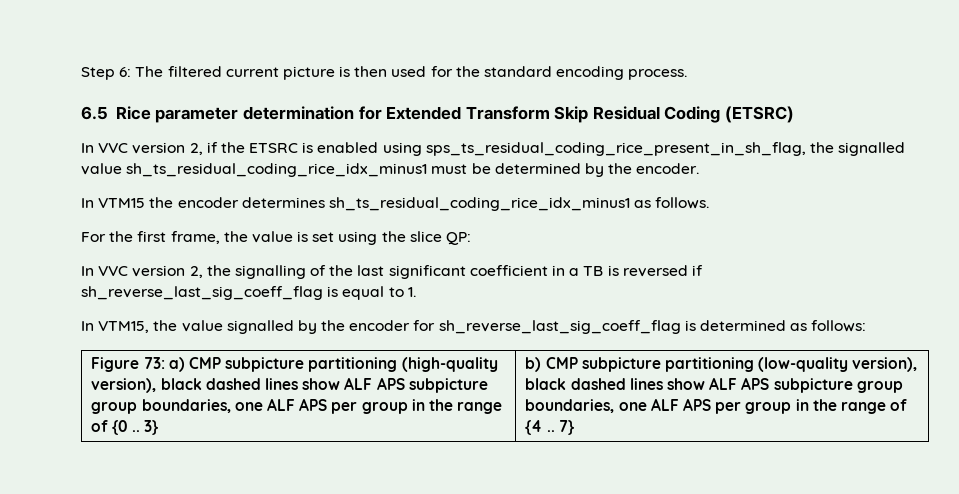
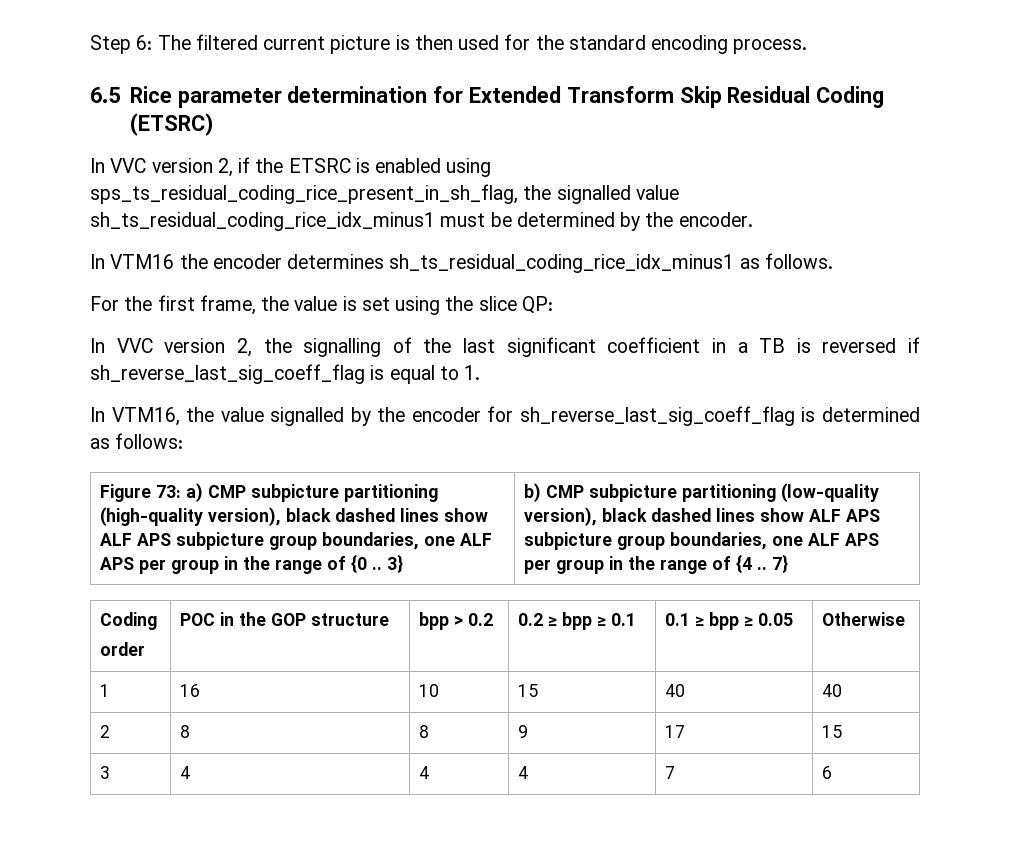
[98,198,146,208] VTM15 -> [110,254,175,269] VTM16
[98,321,150,333] VTM15, -> [111,407,180,426] VTM16,
(575, 427) none -> [100,612,158,630] [100,642,146,656] [180,612,390,626] [419,612,494,630] [518,612,637,630] [665,612,794,630] [822,612,906,626] [100,684,111,697] [180,684,201,697] [419,684,440,697] [518,684,539,697] [665,684,686,697] [822,684,843,697] [100,725,111,738] [180,725,191,738] [419,725,430,738] [518,725,529,738] [665,725,686,738] [822,725,843,738] [100,766,111,779] [180,766,191,779] [419,766,430,779] [518,766,529,779] [665,766,676,779] [822,766,833,779] // Coding // order | POC in the GOP structure | bpp > 0.2 | 0.2 ≥ bpp ≥ 0.1 | 0.1 ≥ bpp ≥ 0.05 | Otherwise // 1 | 16 | 10 | 15 | 40 | 40 // 2 | 8 | 8 | 9 | 17 | 15 // 3 | 4 | 4 | 4 | 7 | 6

